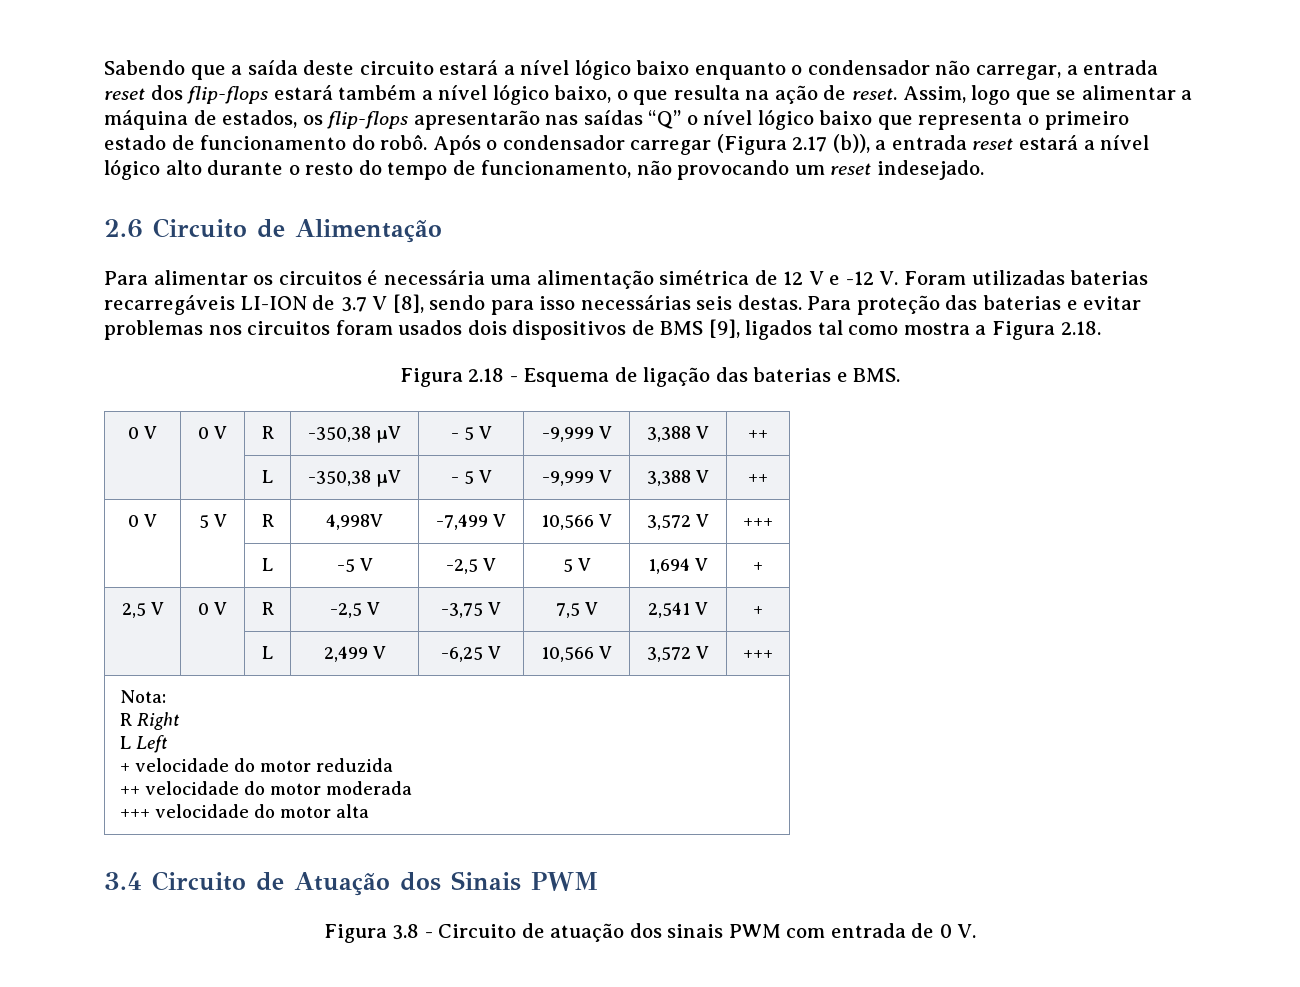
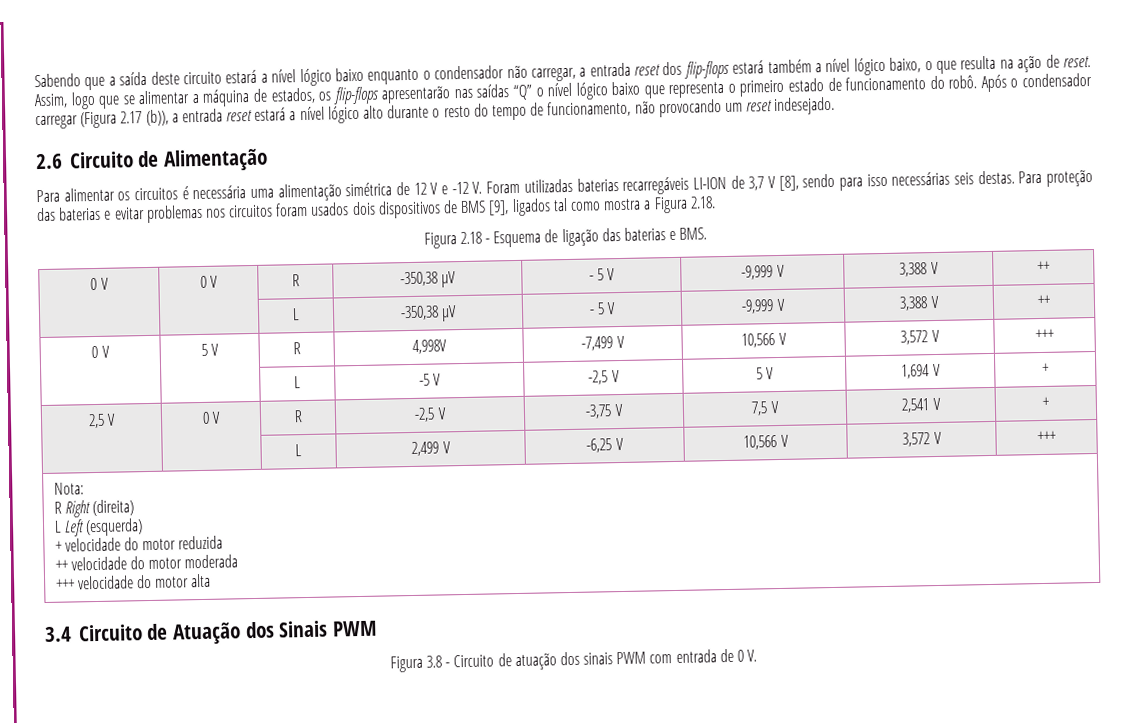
[340,297,367,312] 3.7 -> [748,176,765,191] 3,7
(181, 721) none -> [92,499,135,517] (direita)
(169, 744) none -> [85,518,144,537] (esquerda)

